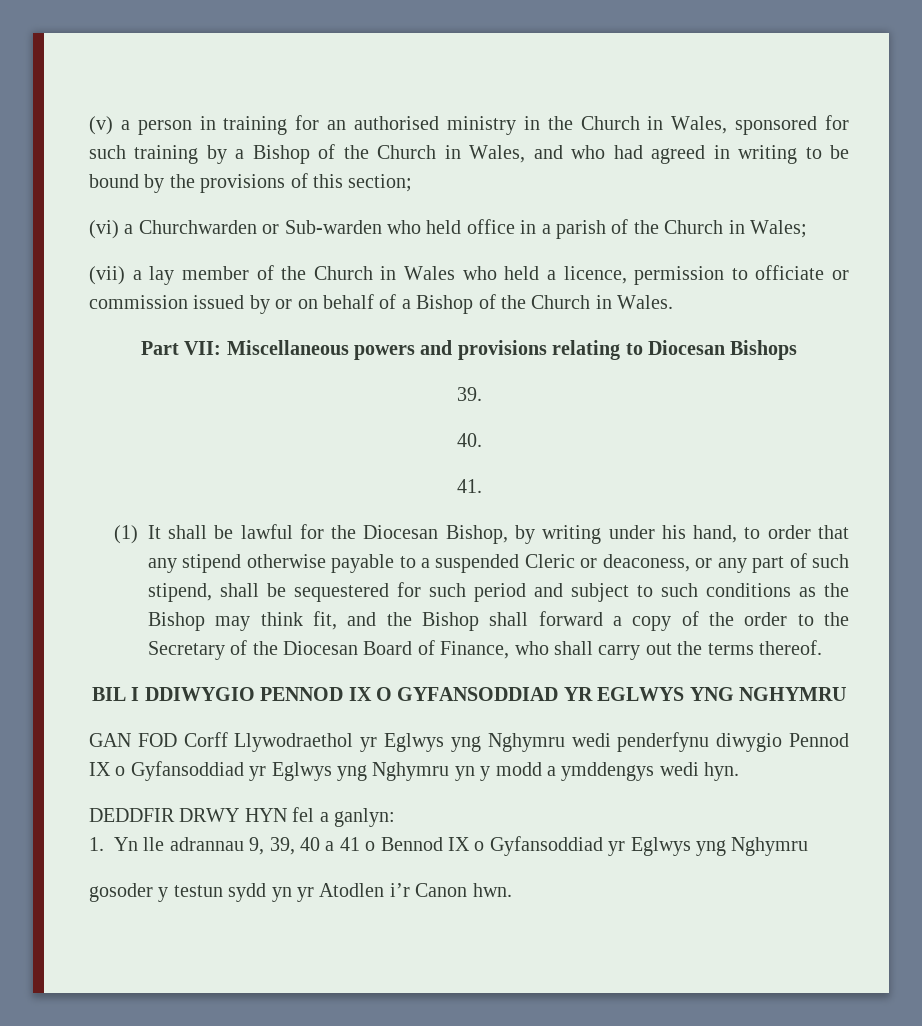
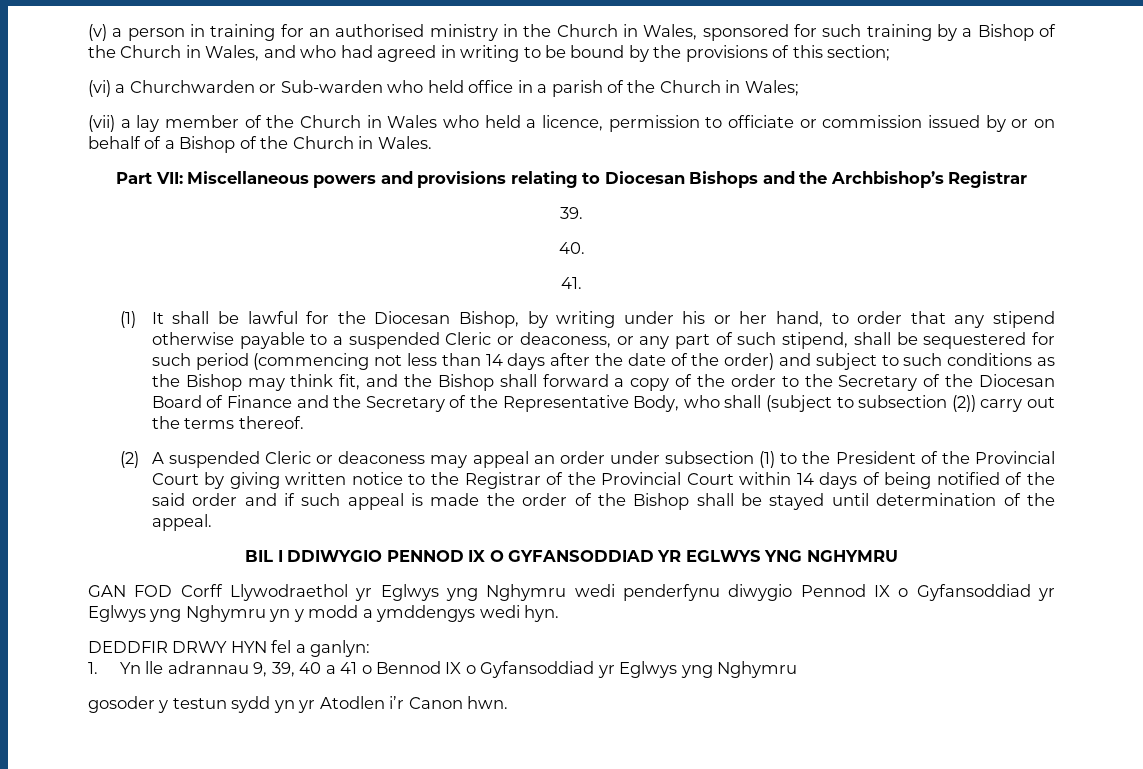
(798, 350) none -> [762,171,1027,188] and the Archbishop’s Registrar
(686, 532) none -> [713,311,768,324] or her
(526, 592) none -> [253,353,775,370] (commencing not less than 14 days after the date of the order)
[440,641,594,659] Finance, who shall -> [226,395,976,412] Finance and the Secretary of the Representative Body, who shall (subject to subsection (2))
(823, 647) none -> [119,451,1055,468] [151,472,1055,489] [151,493,1055,510] [151,514,212,531] // (2) A suspended Cleric or deaconess may appeal an order under subsection (1) to the President of the Provincial Court by giving written notice to the Registrar of the Provincial Court within 14 days of being notified of the said order and if such appeal is made the order of the Bishop shall be stayed until determination of the appeal.

